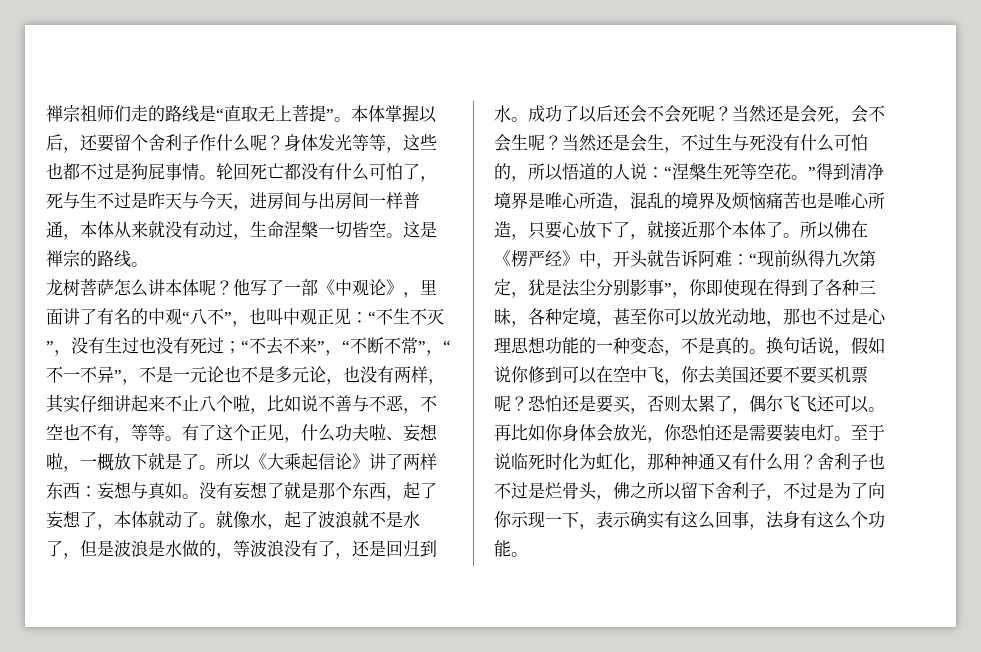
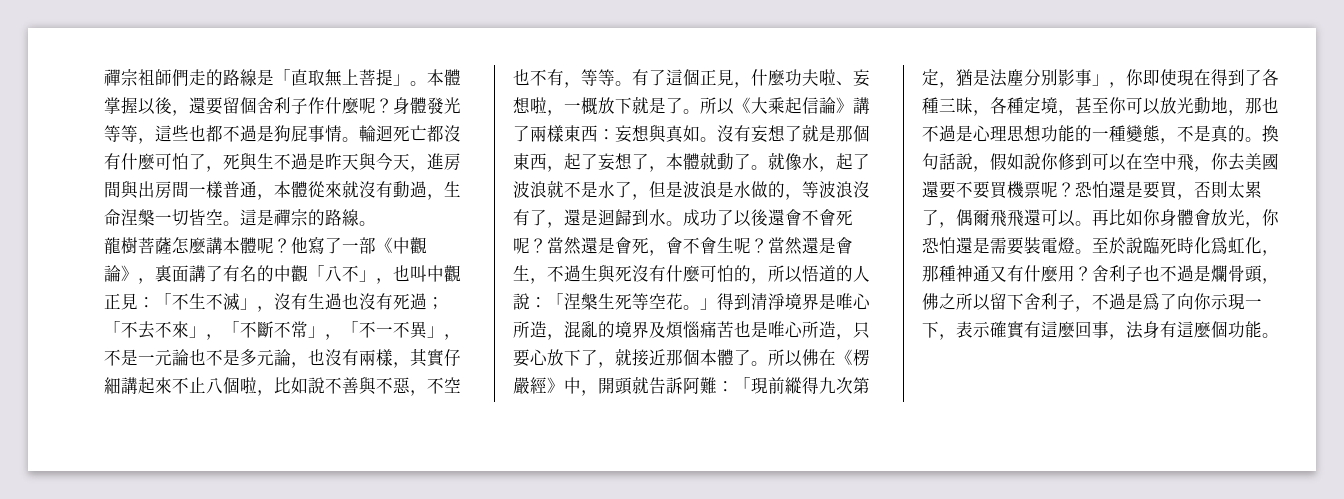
[46,104,437,123] [46,134,335,153] 禅宗祖师们走的路线是“直取无上菩提”。本体掌握以后，还要留个舍利子作什么呢？身体发 -> [104,69,461,87] [104,97,444,116] 禪宗祖師們走的路線是「直取無上菩提」。本體掌握以後，還要留個舍利子作什麼呢？身體發
[403,134,420,151] 这 -> [155,125,172,142] 這
[97,163,114,180] 过 -> [240,125,257,142] 過
[216,163,437,182] [46,191,420,211] [46,220,233,240] 轮回死亡都没有什么可怕了，死与生不过是昨天与今天，进房间与出房间一样普通，本体从来就没有动过 -> [359,125,461,142] [104,152,461,172] [104,181,427,200] 輪迴死亡都沒有什麼可怕了，死與生不過是昨天與今天，進房間與出房間一樣普通，本體從來就沒有動過
[403,221,437,238] [46,250,148,268] [46,278,437,298] [46,308,444,327] [46,337,451,356] [46,366,122,383] 这是禅宗的路线。 // 龙树菩萨怎么讲本体呢？他写了一部《中观论》，里面讲了有名的中观“八不”，也叫中观正见：“不生不灭”，没有生过也没有死过；“不去不来”，“不断不常”，“不一不异” -> [240,209,376,226] [104,236,427,255] [104,265,461,284] [104,293,444,312] [104,321,444,340] 這是禪宗的路線。 // 龍樹菩薩怎麼講本體呢？他寫了一部《中觀論》，裏面講了有名的中觀「八不」，也叫中觀正見：「不生不滅」，沒有生過也沒有死過；「不去不來」，「不斷不常」，「不一不異」
[207,366,224,383] 论 -> [172,349,189,366] 論
[309,366,445,385] [46,394,404,414] 论，也没有两样，其实仔细讲起来不止八个啦，比如说不善与不恶 -> [274,349,461,368] [104,377,410,396] 論，也沒有兩樣，其實仔細講起來不止八個啦，比如說不善與不惡
[216,424,335,443] 这个正见，什么 -> [666,69,785,88] 這個正見，什麼
[335,453,437,470] [46,482,216,500] 论》讲了两样东西：妄想与真如。没 -> [819,97,870,115] [513,125,734,143] 論》講了兩樣東西：妄想與真如。沒
[335,482,369,499] 个东 -> [853,125,870,142] [513,153,530,170] 個東
[131,510,182,528] 体就动 -> [683,153,734,170] 體就動
[284,540,437,559] [494,105,885,124] [494,134,834,153] 没有了，还是回归到水。成功了以后还会不会死呢？当然还是会死，会不会生呢？当然还是会生，不过生与死没有什么 -> [853,181,870,198] [513,209,853,228] [513,237,853,256] [513,265,700,284] 沒有了，還是迴歸到水。成功了以後還會不會死呢？當然還是會死，會不會生呢？當然還是會生，不過生與死沒有什麼
[630,163,672,180] 说：“ -> [513,293,564,310] 說：「
[808,163,884,180] ”得到清净 -> [700,293,785,310] 」得到清淨
[647,192,664,209] 乱 -> [581,321,598,338] 亂
[732,192,766,210] 烦恼 -> [666,321,700,339] 煩惱
[715,221,766,238] 个本体 -> [683,349,734,366] 個本體
[528,249,876,269] [494,279,672,298] 严经》中，开头就告诉阿难：“现前纵得九次第定，犹是法尘分别影事” -> [513,377,870,396] [922,69,1109,88] 嚴經》中，開頭就告訴阿難：「現前縱得九次第定，猶是法塵分別影事」
[740,279,757,296] 现 -> [1177,69,1194,86] 現
[842,279,859,296] 种 -> [922,97,939,114] 種
[545,308,562,325] 种 -> [1007,97,1024,114] 種
[732,308,749,325] 动 -> [1194,97,1211,114] 動
[834,308,851,325] 过 -> [939,125,956,142] 過
[613,337,665,354] 种变态 -> [1109,125,1160,142] 種變態
[766,337,885,356] [494,366,511,383] 换句话说，假如说 -> [1262,125,1279,142] [922,153,1041,172] 換句話說，假如說
[647,366,664,383] 飞 -> [1177,153,1194,171] 飛
[732,366,868,384] [494,395,681,414] 国还要不要买机票呢？恐怕还是要买，否则 -> [1262,153,1279,170] [922,181,1228,200] 國還要不要買機票呢？恐怕還是要買，否則
[766,395,835,412] 尔飞飞还 -> [973,209,1041,227] 爾飛飛還
[579,424,613,442] 体会 -> [1177,209,1211,226] 體會
[715,424,885,442] [494,453,596,470] 还是需要装电灯。至于说临死时化为 -> [956,237,1228,255] 還是需要裝電燈。至於說臨死時化爲
[664,453,681,470] 种 -> [939,265,956,282] 種
[766,453,783,471] 么 -> [1041,265,1058,283] 麼
[511,482,597,500] 过是烂骨头 -> [1177,265,1262,283] 過是爛骨頭
[800,482,851,499] 过是为 -> [1109,293,1160,310] 過是爲
[528,511,545,528] 现 -> [1228,293,1245,310] 現
[630,511,715,529] 确实有这么 -> [990,321,1075,339] 確實有這麼
[817,511,868,529] 这么个 -> [1177,321,1228,339] 這麼個

